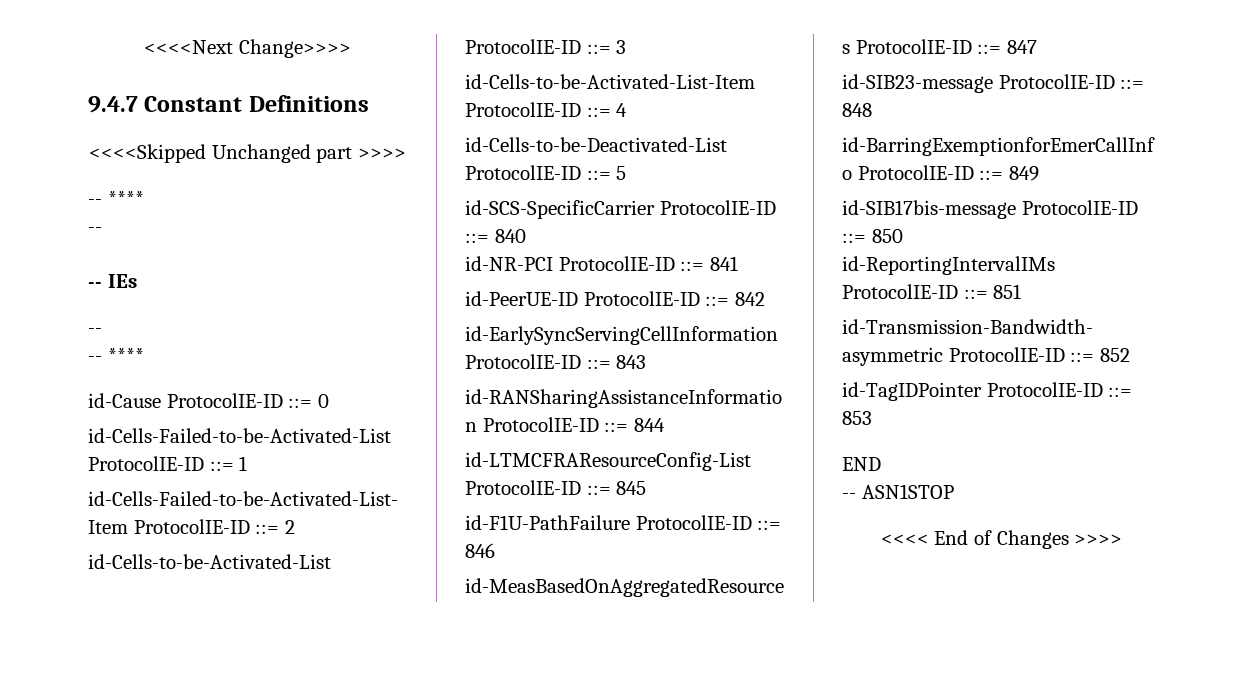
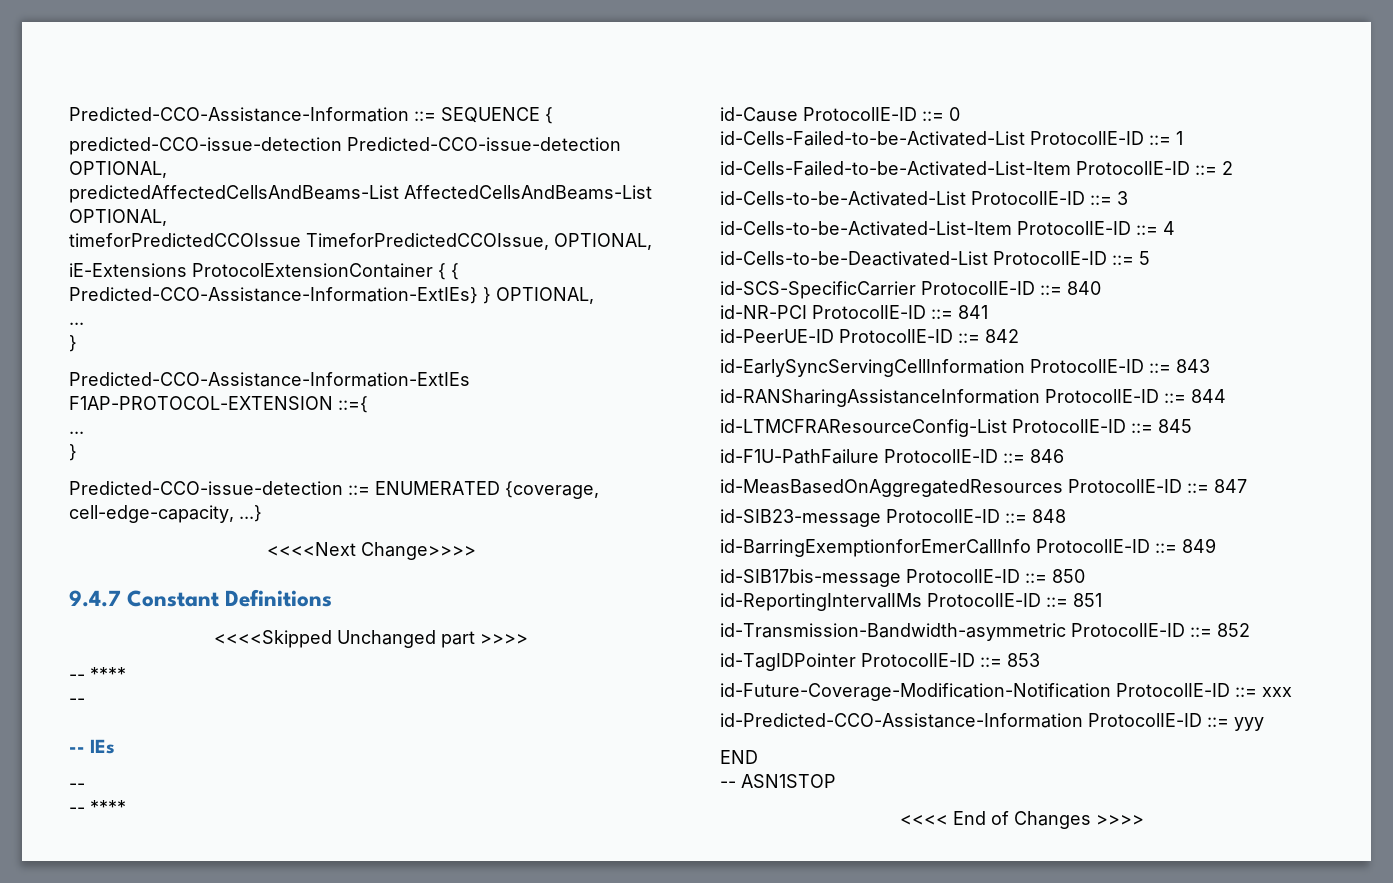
(144, 47) none -> [69,107,553,124] [69,137,621,155] [69,161,167,178] [69,185,652,203] [69,209,167,226] [69,233,652,250] [69,263,459,280] [69,287,594,304] [69,322,84,325] [69,335,77,352] [69,372,470,387] [69,396,368,413] [69,431,84,434] [69,444,77,461] [69,481,599,499] [69,505,262,523] Predicted-CCO-Assistance-Information ::= SEQUENCE { // predicted-CCO-issue-detection Predicted-CCO-issue-detection OPTIONAL, // predictedAffectedCellsAndBeams-List AffectedCellsAndBeams-List OPTIONAL, // timeforPredictedCCOIssue TimeforPredictedCCOIssue, OPTIONAL, // iE-Extensions ProtocolExtensionContainer { { Predicted-CCO-Assistance-Information-ExtIEs} } OPTIONAL, // ... // } // Predicted-CCO-Assistance-Information-ExtIEs F1AP-PROTOCOL-EXTENSION ::={ // ... // } // Predicted-CCO-issue-detection ::= ENUMERATED {coverage, cell-edge-capacity, ...} //
(872, 418) none -> [720,683,1292,701] [720,713,1264,731] // id-Future-Coverage-Modification-Notification ProtocolIE-ID ::= xxx // id-Predicted-CCO-Assistance-Information ProtocolIE-ID ::= yyy

